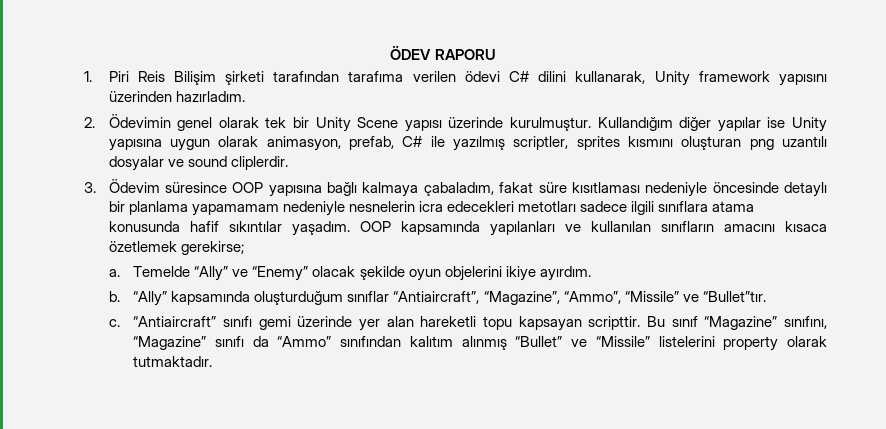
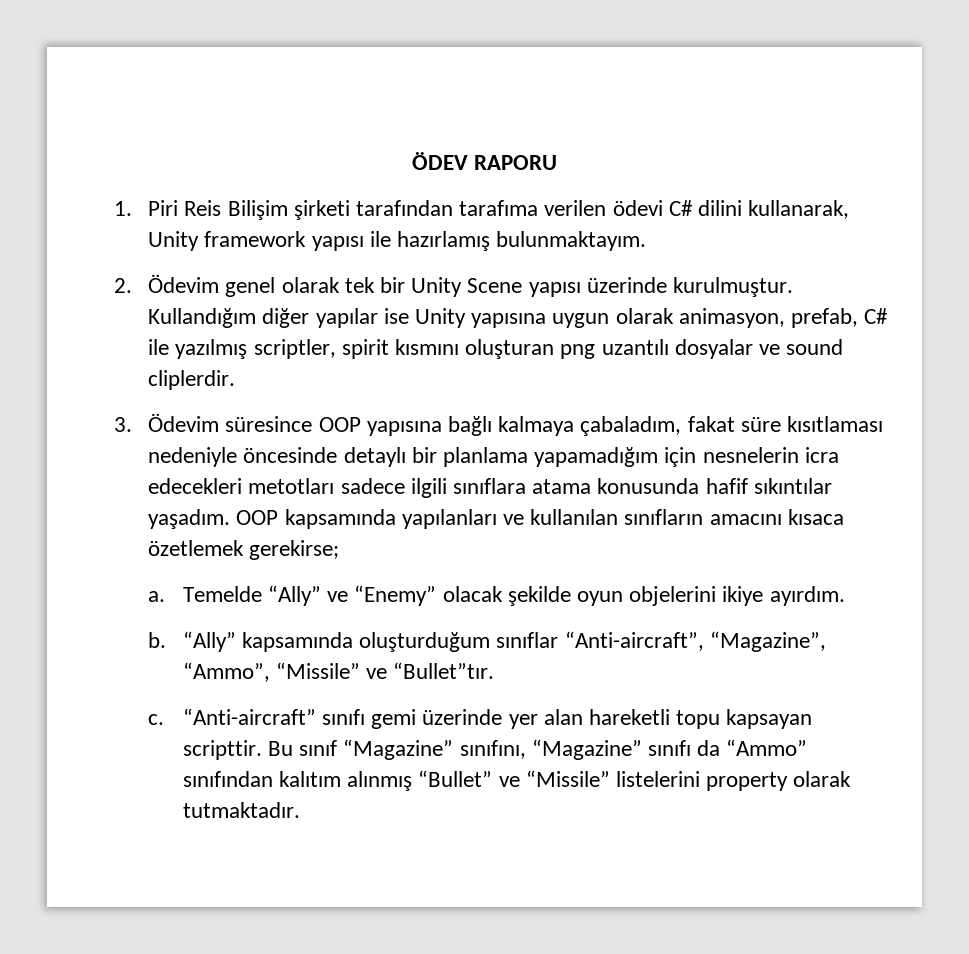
[779,74,827,86] [108,91,245,102] yapısını üzerinden hazırladım. -> [311,231,647,251] yapısı ile hazırlamış bulunmaktayım.
[108,114,171,128] Ödevimin -> [148,274,220,293] Ödevim
[576,136,620,150] sprites -> [341,339,389,359] spirit
[191,201,345,216] yapamamam nedeniyle -> [534,447,697,467] yapamadığım için
[393,291,480,304] “Antiaircraft”, -> [564,631,704,651] “Anti-aircraft”,
[133,316,217,327] “Antiaircraft” -> [182,708,316,725] “Anti-aircraft”

